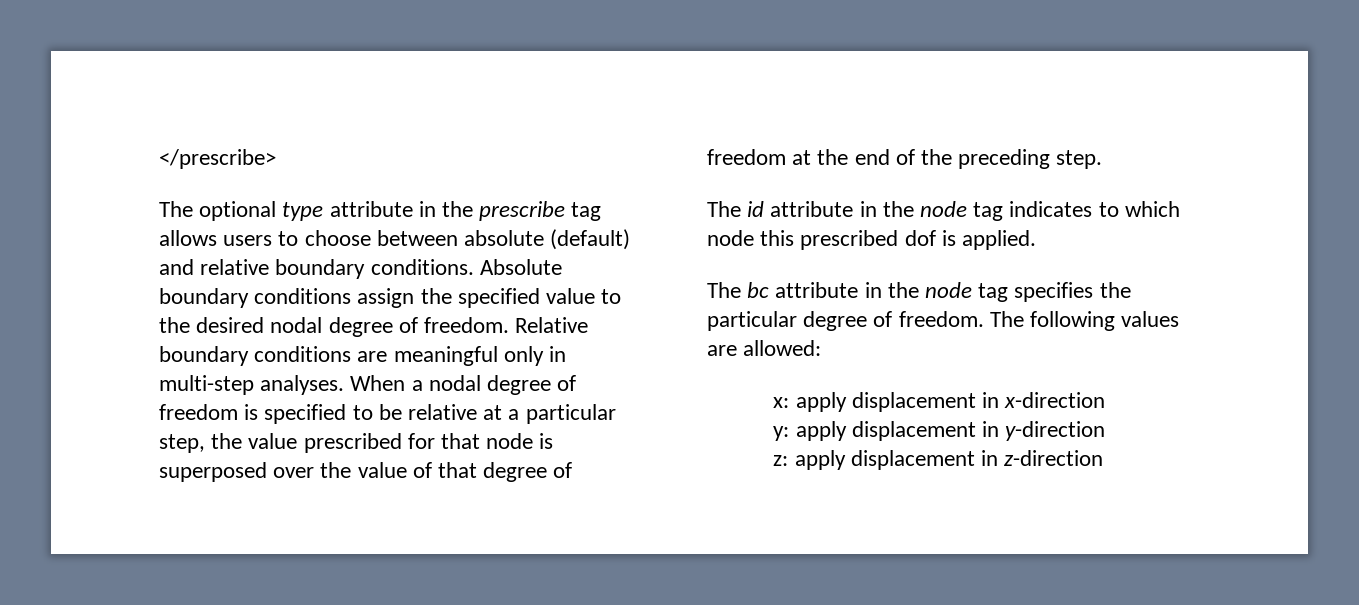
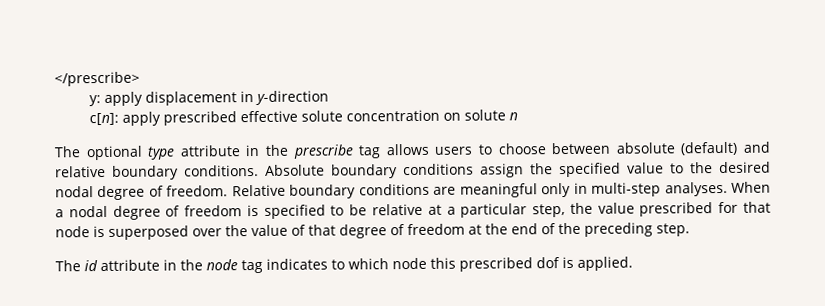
(276, 159) none -> [89,90,330,107] [89,109,519,126] // y: apply displacement in y-direction // c[n]: apply prescribed effective solute concentration on solute n
[707,282,1131,302] [707,311,1180,331] [707,340,822,356] [773,392,1106,412] [773,421,1106,441] [773,450,1104,470] // The bc attribute in the node tag specifies the particular degree of freedom. The following values are allowed: // x: apply displacement in x-direction // y: apply displacement in y-direction // z: apply displacement in z-direction -> (633, 263) none

